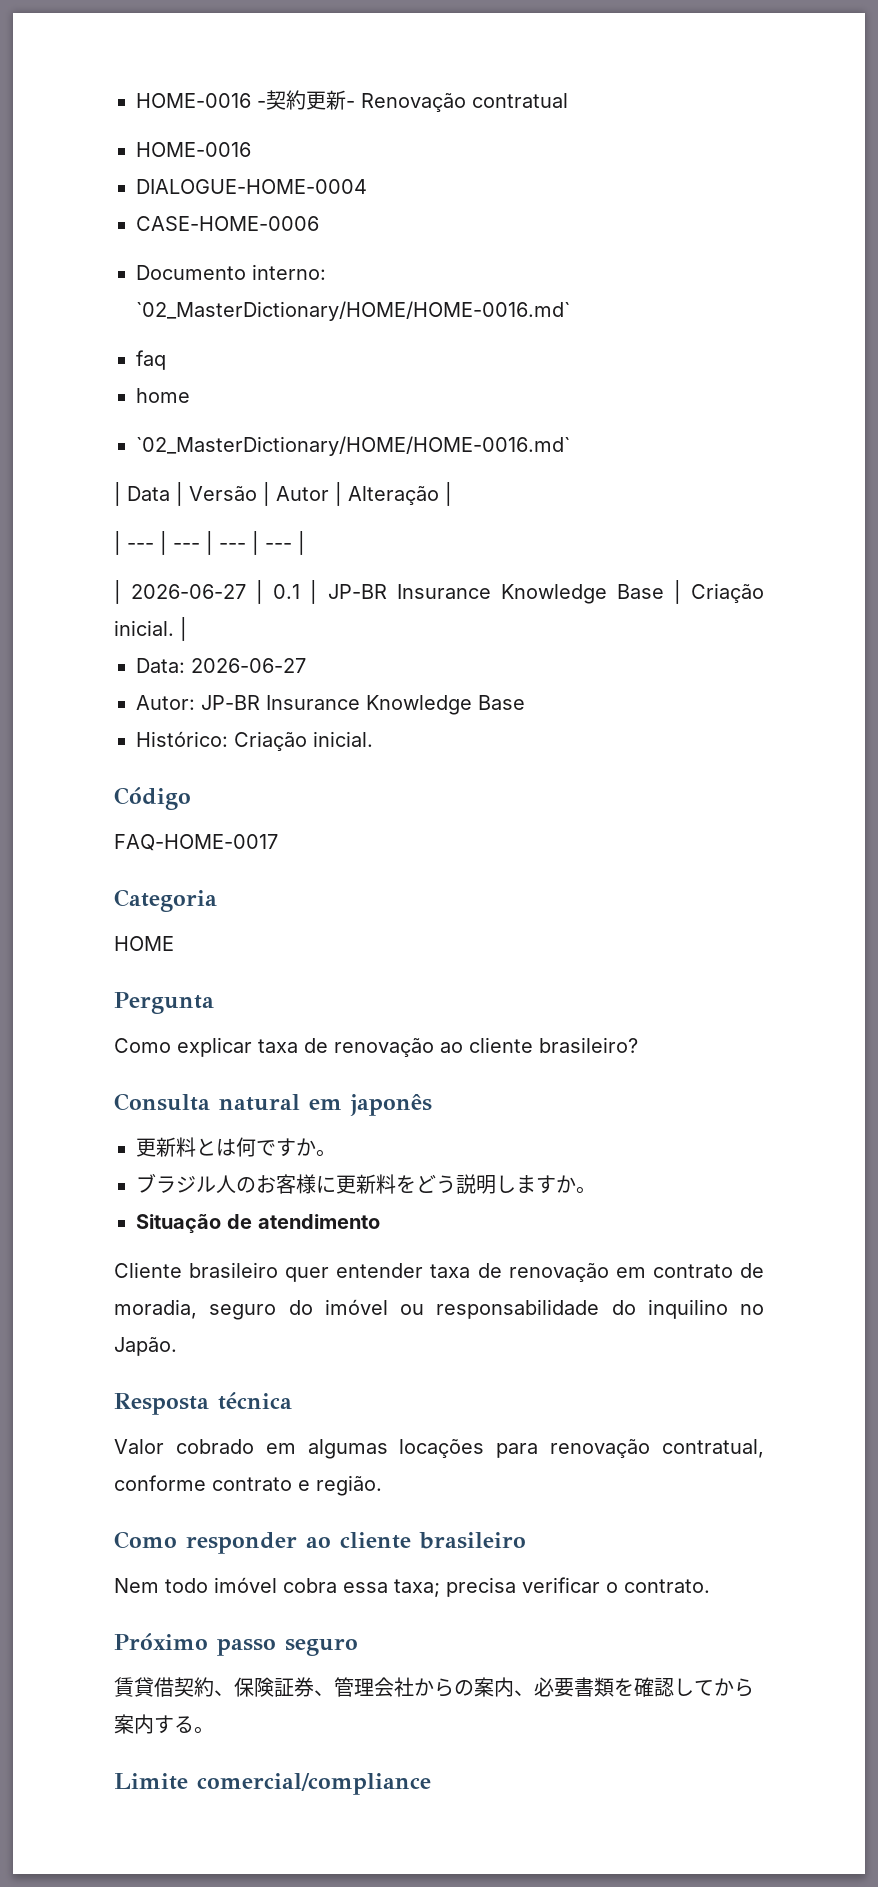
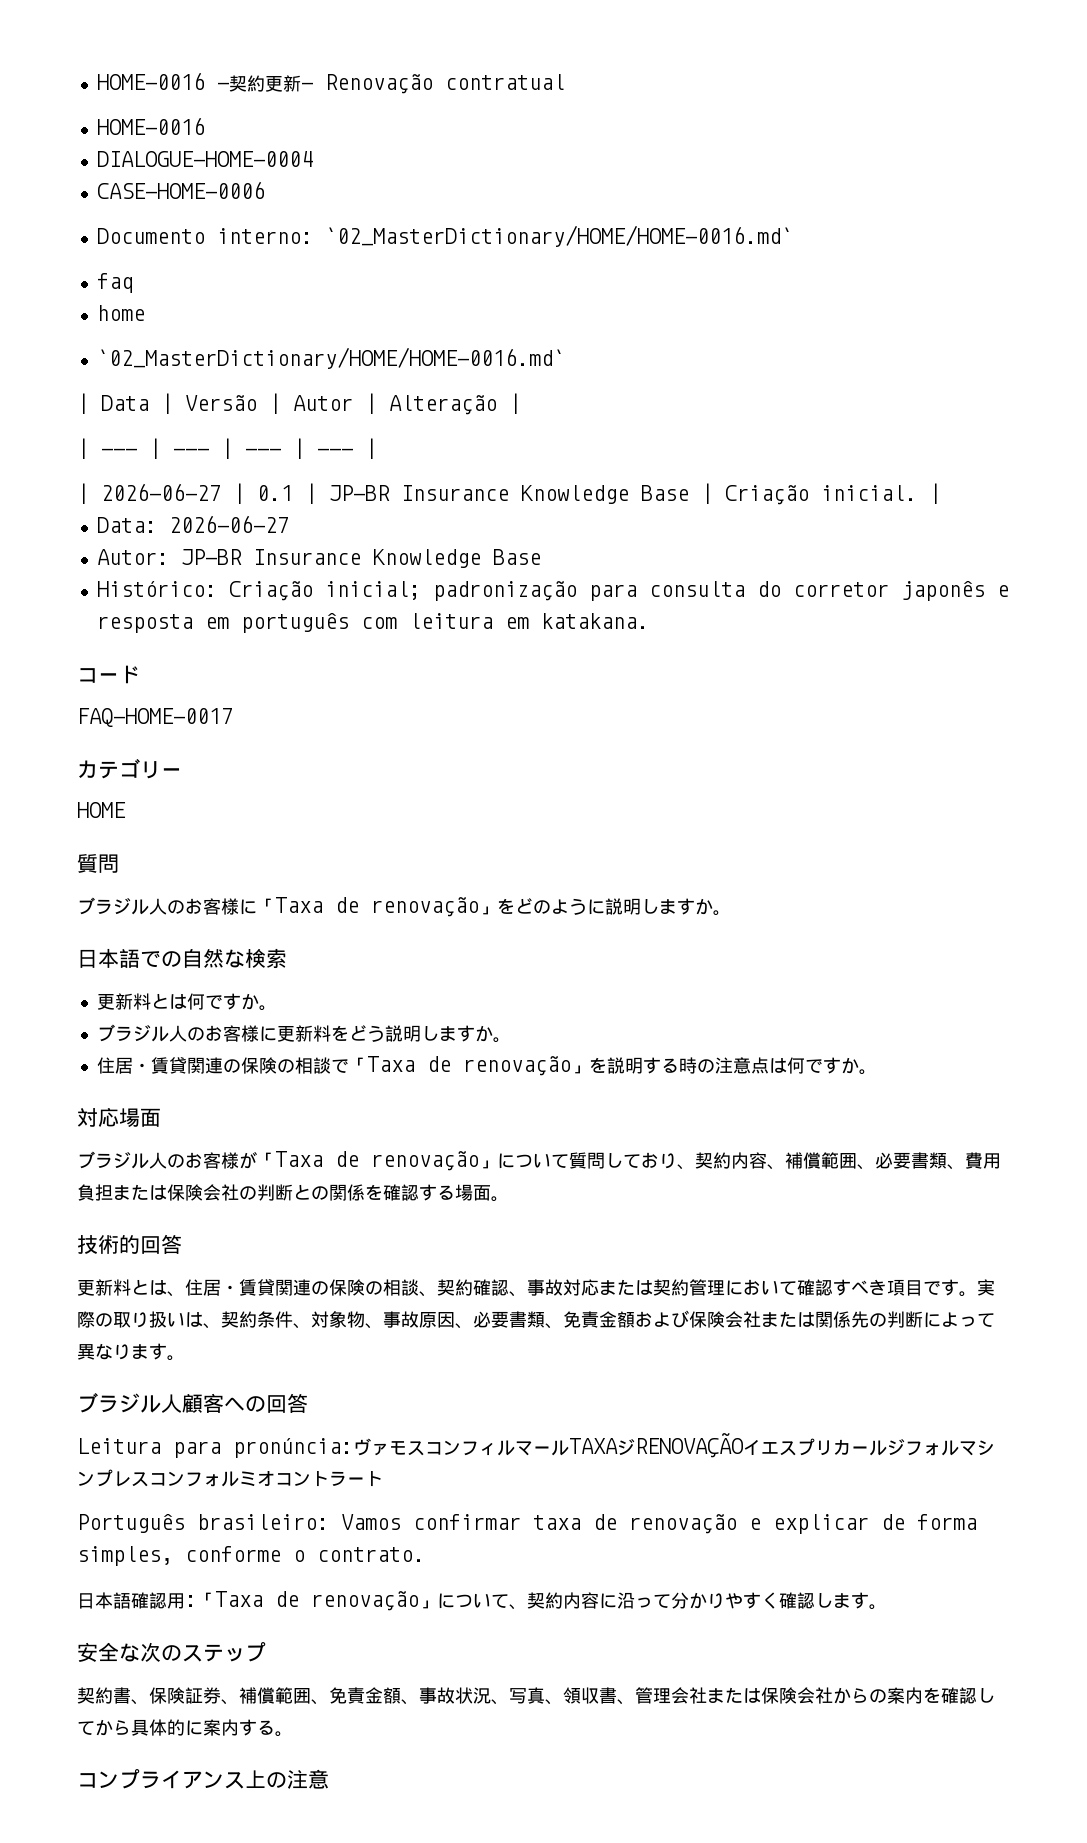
[313,731,373,747] [114,787,191,810] inicial. // Código -> [324,581,1009,601] [96,613,649,633] [77,665,140,684] inicial; padronização para consulta do corretor japonês e resposta em português com leitura em katakana. // コード
[114,889,217,912] Categoria -> [77,758,182,779] カテゴリー
[114,992,214,1014] [114,1037,638,1057] [114,1093,432,1116] Pergunta // Como explicar taxa de renovação ao cliente brasileiro? // Consulta natural em japonês -> [77,854,119,873] [77,897,731,917] [77,948,287,969] 質問 // ブラジル人のお客様に「Taxa de renovação」をどのように説明しますか。 // 日本語での自然な検索
[136,1214,380,1233] [114,1262,764,1282] [114,1299,764,1320] [114,1337,177,1356] [114,1392,292,1415] [114,1439,764,1459] [114,1475,382,1496] [114,1531,526,1554] [114,1577,710,1597] [114,1633,358,1656] [114,1677,614,1697] Situação de atendimento // Cliente brasileiro quer entender taxa de renovação em contrato de moradia, seguro do imóvel ou responsabilidade do inquilino no Japão. // Resposta técnica // Valor cobrado em algumas locações para renovação contratual, conforme contrato e região. // Como responder ao cliente brasileiro // Nem todo imóvel cobra essa taxa; precisa verificar o contrato. // Próximo passo seguro // 賃貸借契約、保険証券、管理会社からの案内、必要書類 -> [96,1056,877,1076] [77,1107,161,1128] [77,1151,1001,1171] [77,1184,509,1202] [77,1234,182,1254] [77,1279,995,1297] [77,1310,995,1329] [77,1343,185,1361] [77,1393,308,1413] [77,1433,995,1458] [77,1469,383,1487] [77,1514,977,1534] [77,1546,425,1566] [77,1591,887,1611] [77,1642,266,1662] [77,1687,923,1705] 住居・賃貸関連の保険の相談で「Taxa de renovação」を説明する時の注意点は何ですか。 // 対応場面 // ブラジル人のお客様が「Taxa de renovação」について質問しており、契約内容、補償範囲、必要書類、費用負担または保険会社の判断との関係を確認する場面。 // 技術的回答 // 更新料とは、住居・賃貸関連の保険の相談、契約確認、事故対応または契約管理において確認すべき項目です。実際の取り扱いは、契約条件、対象物、事故原因、必要書類、免責金額および保険会社または関係先の判断によって異なります。 // ブラジル人顧客への回答 // Leitura para pronúncia:ヴァモスコンフィルマールTAXAジRENOVAÇÃOイエスプリカールジフォルマシンプレスコンフォルミオコントラート // Português brasileiro: Vamos confirmar taxa de renovação e explicar de forma simples, conforme o contrato. // 日本語確認用:「Taxa de renovação」について、契約内容に沿って分かりやすく確認します。 // 安全な次のステップ // 契約書、保険証券、補償範囲、免責金額、事故状況、写真、領収書、管理会社または保険会社からの案内
(754, 1687) none -> [131,1719,203,1736] 具体的に
[114,1773,431,1795] Limite comercial/compliance -> [77,1769,329,1789] コンプライアンス上の注意

